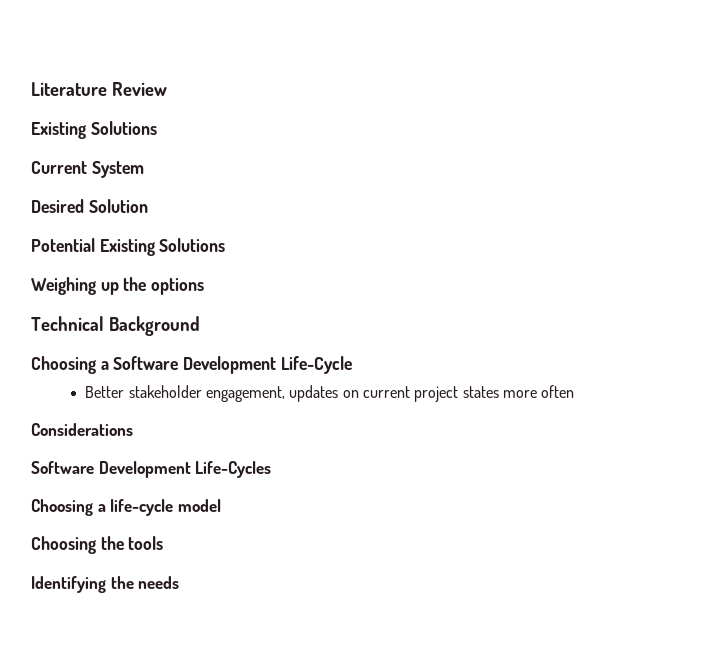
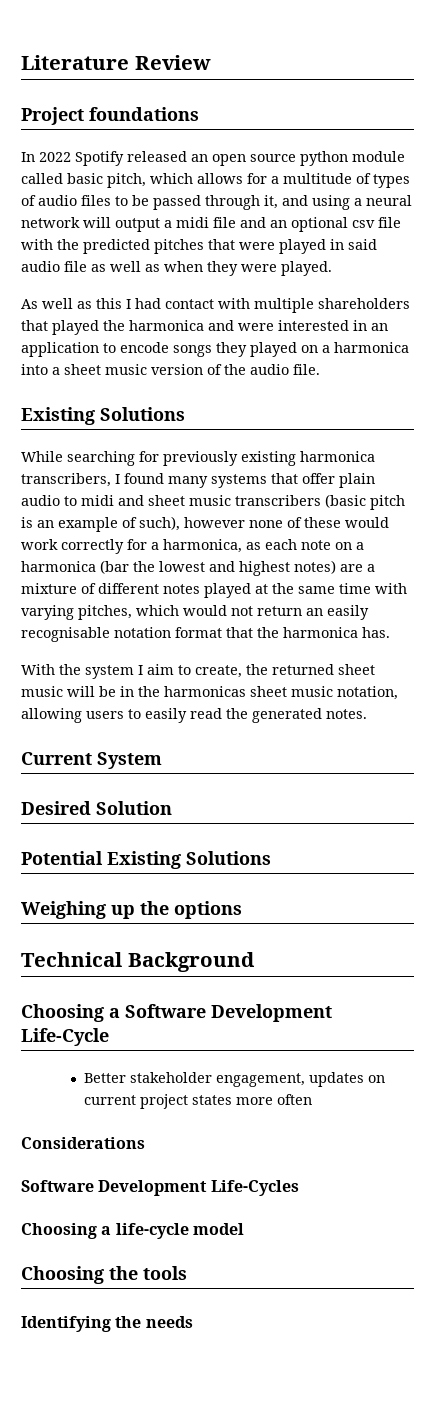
[31,121,157,139] Existing Solutions -> [21,107,199,125] [21,151,405,166] [21,173,410,188] [21,195,412,210] [21,217,401,232] [21,239,377,254] [21,261,332,276] [21,298,410,313] [21,320,388,335] [21,342,409,357] [21,364,320,375] [21,407,185,425] [21,451,375,466] [21,473,375,488] [21,494,405,510] [21,516,389,532] [21,539,364,554] [21,560,375,576] [21,583,407,598] [21,605,369,620] [21,627,390,642] [21,664,375,679] [21,686,398,700] [21,708,367,723] Project foundations // In 2022 Spotify released an open source python module called basic pitch, which allows for a multitude of types of audio files to be passed through it, and using a neural network will output a midi file and an optional csv file with the predicted pitches that were played in said audio file as well as when they were played. // As well as this I had contact with multiple shareholders that played the harmonica and were interested in an application to encode songs they played on a harmonica into a sheet music version of the audio file. // Existing Solutions // While searching for previously existing harmonica transcribers, I found many systems that offer plain audio to midi and sheet music transcribers (basic pitch is an example of such), however none of these would work correctly for a harmonica, as each note on a harmonica (bar the lowest and highest notes) are a mixture of different notes played at the same time with varying pitches, which would not return an easily recognisable notation format that the harmonica has. // With the system I aim to create, the returned sheet music will be in the harmonicas sheet music notation, allowing users to easily read the generated notes.

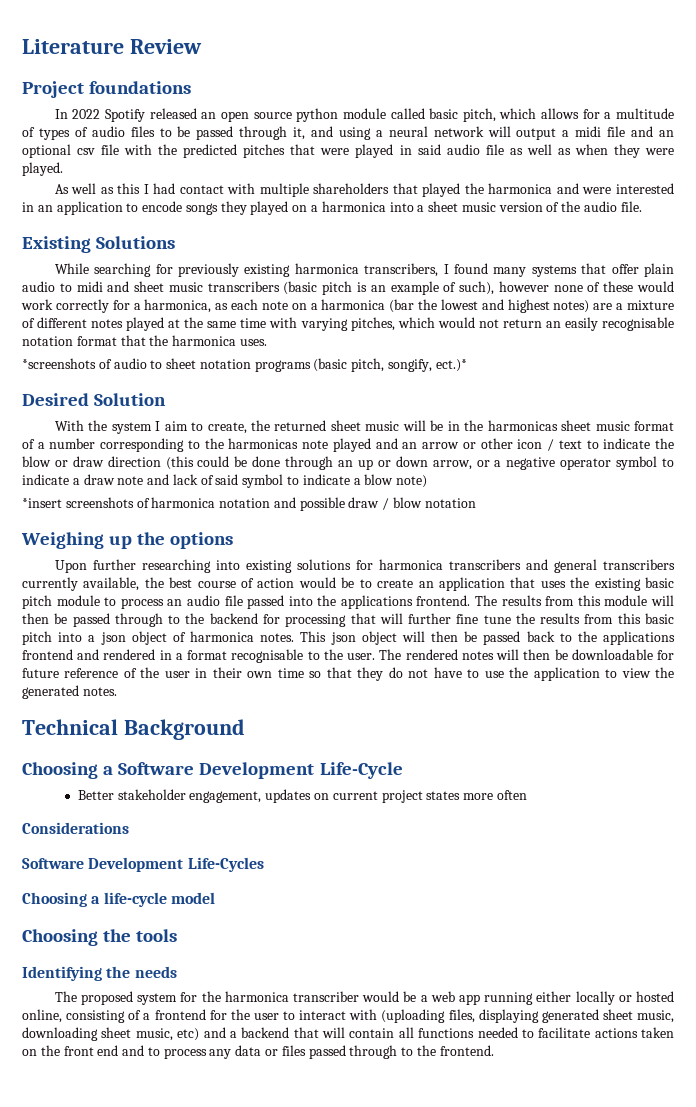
[362,627,390,638] has. -> [239,339,267,346] [22,358,467,372] [22,393,167,406] uses. // *screenshots of audio to sheet notation programs (basic pitch, songify, ect.)* // Desired Solution
[337,686,398,700] [21,708,367,723] [21,752,162,769] [21,801,172,815] [21,851,271,869] [21,901,242,919] notation, allowing users to easily read the generated notes. // Current System // Desired Solution // Potential Existing Solutions // Weighing up the options -> [634,421,675,431] [22,438,674,452] [22,456,675,470] [22,474,428,488] [22,497,476,511] [21,532,234,549] [54,559,675,573] [22,577,674,591] [22,595,674,609] [22,613,675,627] [22,631,675,645] [22,649,675,663] [22,667,675,681] [22,685,117,699] format of a number corresponding to the harmonicas note played and an arrow or other icon / text to indicate the blow or draw direction (this could be done through an up or down arrow, or a negative operator symbol to indicate a draw note and lack of said symbol to indicate a blow note) // *insert screenshots of harmonica notation and possible draw / blow notation // Weighing up the options // Upon further researching into existing solutions for harmonica transcribers and general transcribers currently available, the best course of action would be to create an application that uses the existing basic pitch module to process an audio file passed into the applications frontend. The results from this module will then be passed through to the backend for processing that will further fine tune the results from this basic pitch into a json object of harmonica notes. This json object will then be passed back to the applications frontend and rendered in a format recognisable to the user. The rendered notes will then be downloadable for future reference of the user in their own time so that they do not have to use the application to view the generated notes.
(193, 1322) none -> [54,991,674,1005] [22,1009,674,1023] [22,1027,674,1041] [22,1045,494,1059] // The proposed system for the harmonica transcriber would be a web app running either locally or hosted online, consisting of a frontend for the user to interact with (uploading files, displaying generated sheet music, downloading sheet music, etc) and a backend that will contain all functions needed to facilitate actions taken on the front end and to process any data or files passed through to the frontend.

